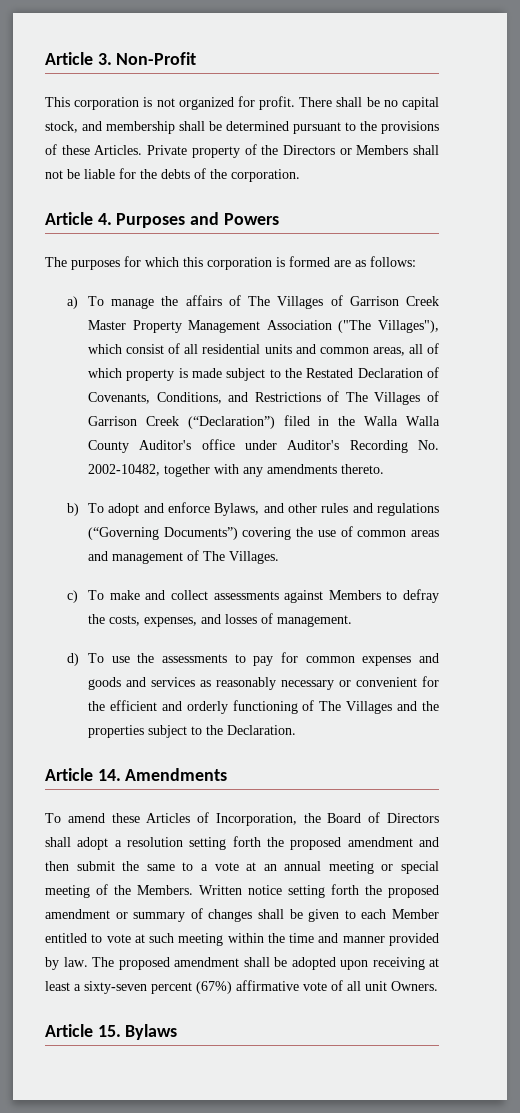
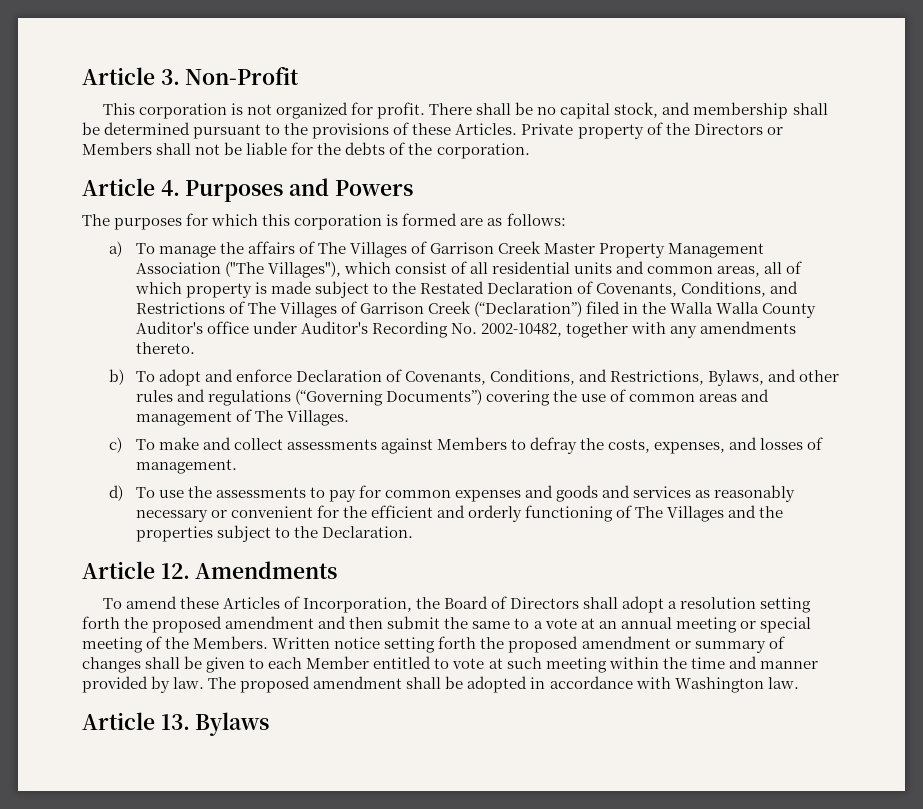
(211, 507) none -> [295,369,705,385] Declaration of Covenants, Conditions, and Restrictions,
[97,769,121,781] 14. -> [160,563,190,579] 12.
[340,957,439,970] [45,980,438,994] [45,1024,121,1037] upon receiving at least a sixty-seven percent (67%) affirmative vote of all unit Owners. // Article 15. -> [530,676,799,693] [82,712,190,730] in accordance with Washington law. // Article 13.

